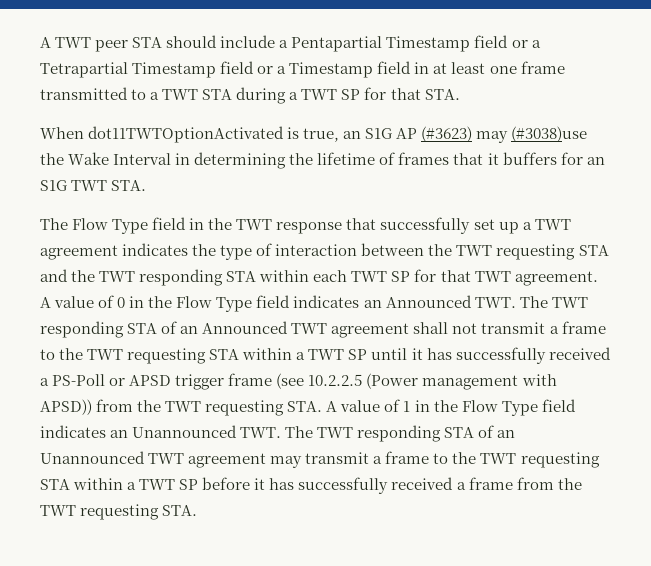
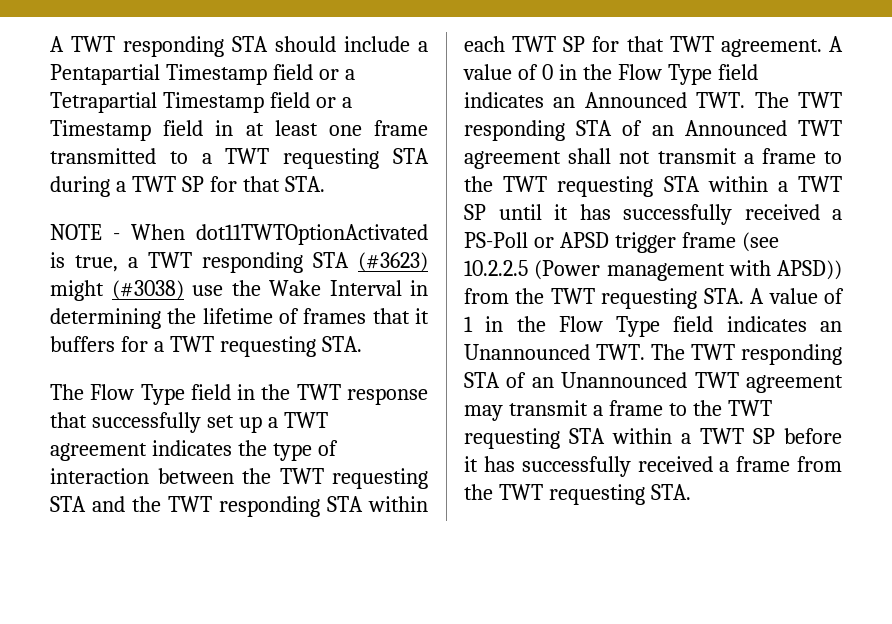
[95,40,129,52] peer -> [123,36,224,57] responding
(199, 94) none -> [283,148,380,169] requesting
(460, 94) none -> [50,224,120,240] NOTE -
[343,126,588,143] an S1G AP (#3623) may (#3038)use -> [128,252,428,273] [50,280,223,301] a TWT responding STA (#3623) might (#3038) use
[586,157,605,165] [40,180,108,191] an S1G TWT -> [153,336,316,357] a TWT requesting

